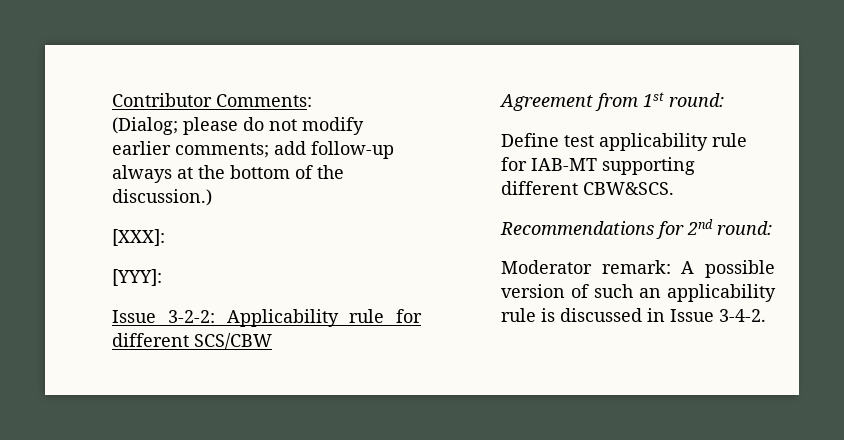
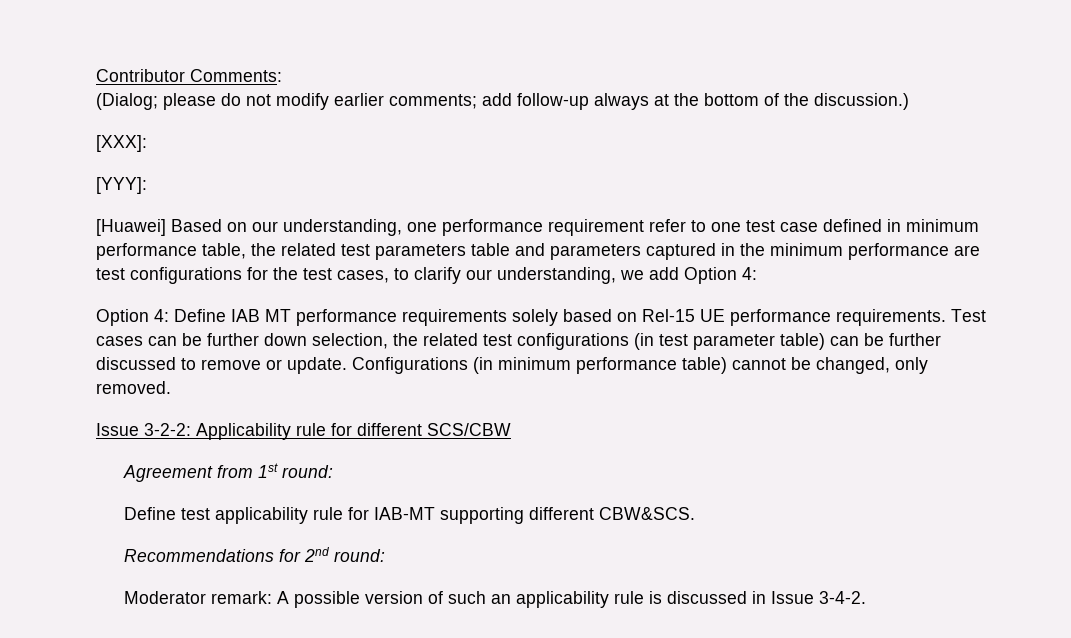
(162, 277) none -> [96,219,979,236] [96,243,980,260] [96,267,757,284] [96,309,986,326] [96,333,941,350] [96,357,928,374] [96,381,171,394] // [Huawei] Based on our understanding, one performance requirement refer to one test case defined in minimum performance table, the related test parameters table and parameters captured in the minimum performance are test configurations for the test cases, to clarify our understanding, we add Option 4: // Option 4: Define IAB MT performance requirements solely based on Rel-15 UE performance requirements. Test cases can be further down selection, the related test configurations (in test parameter table) can be further discussed to remove or update. Configurations (in minimum performance table) cannot be changed, only removed.

